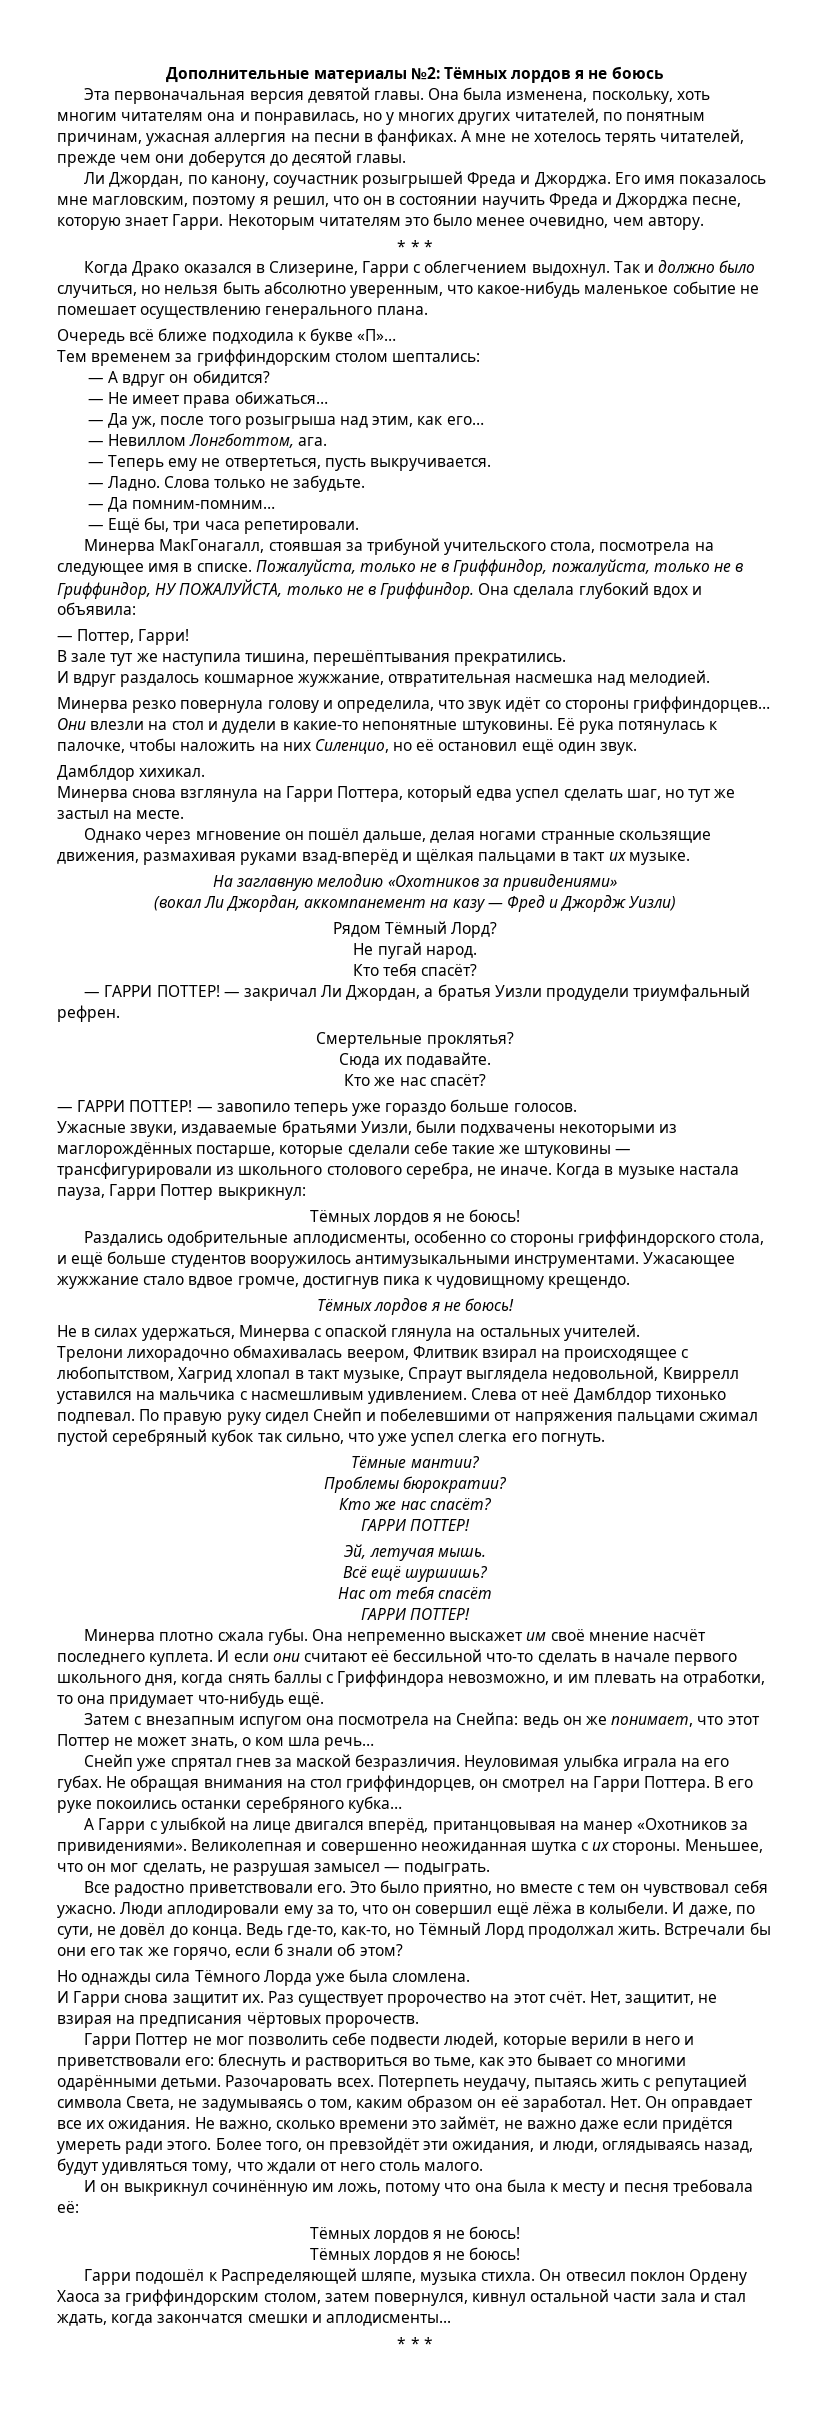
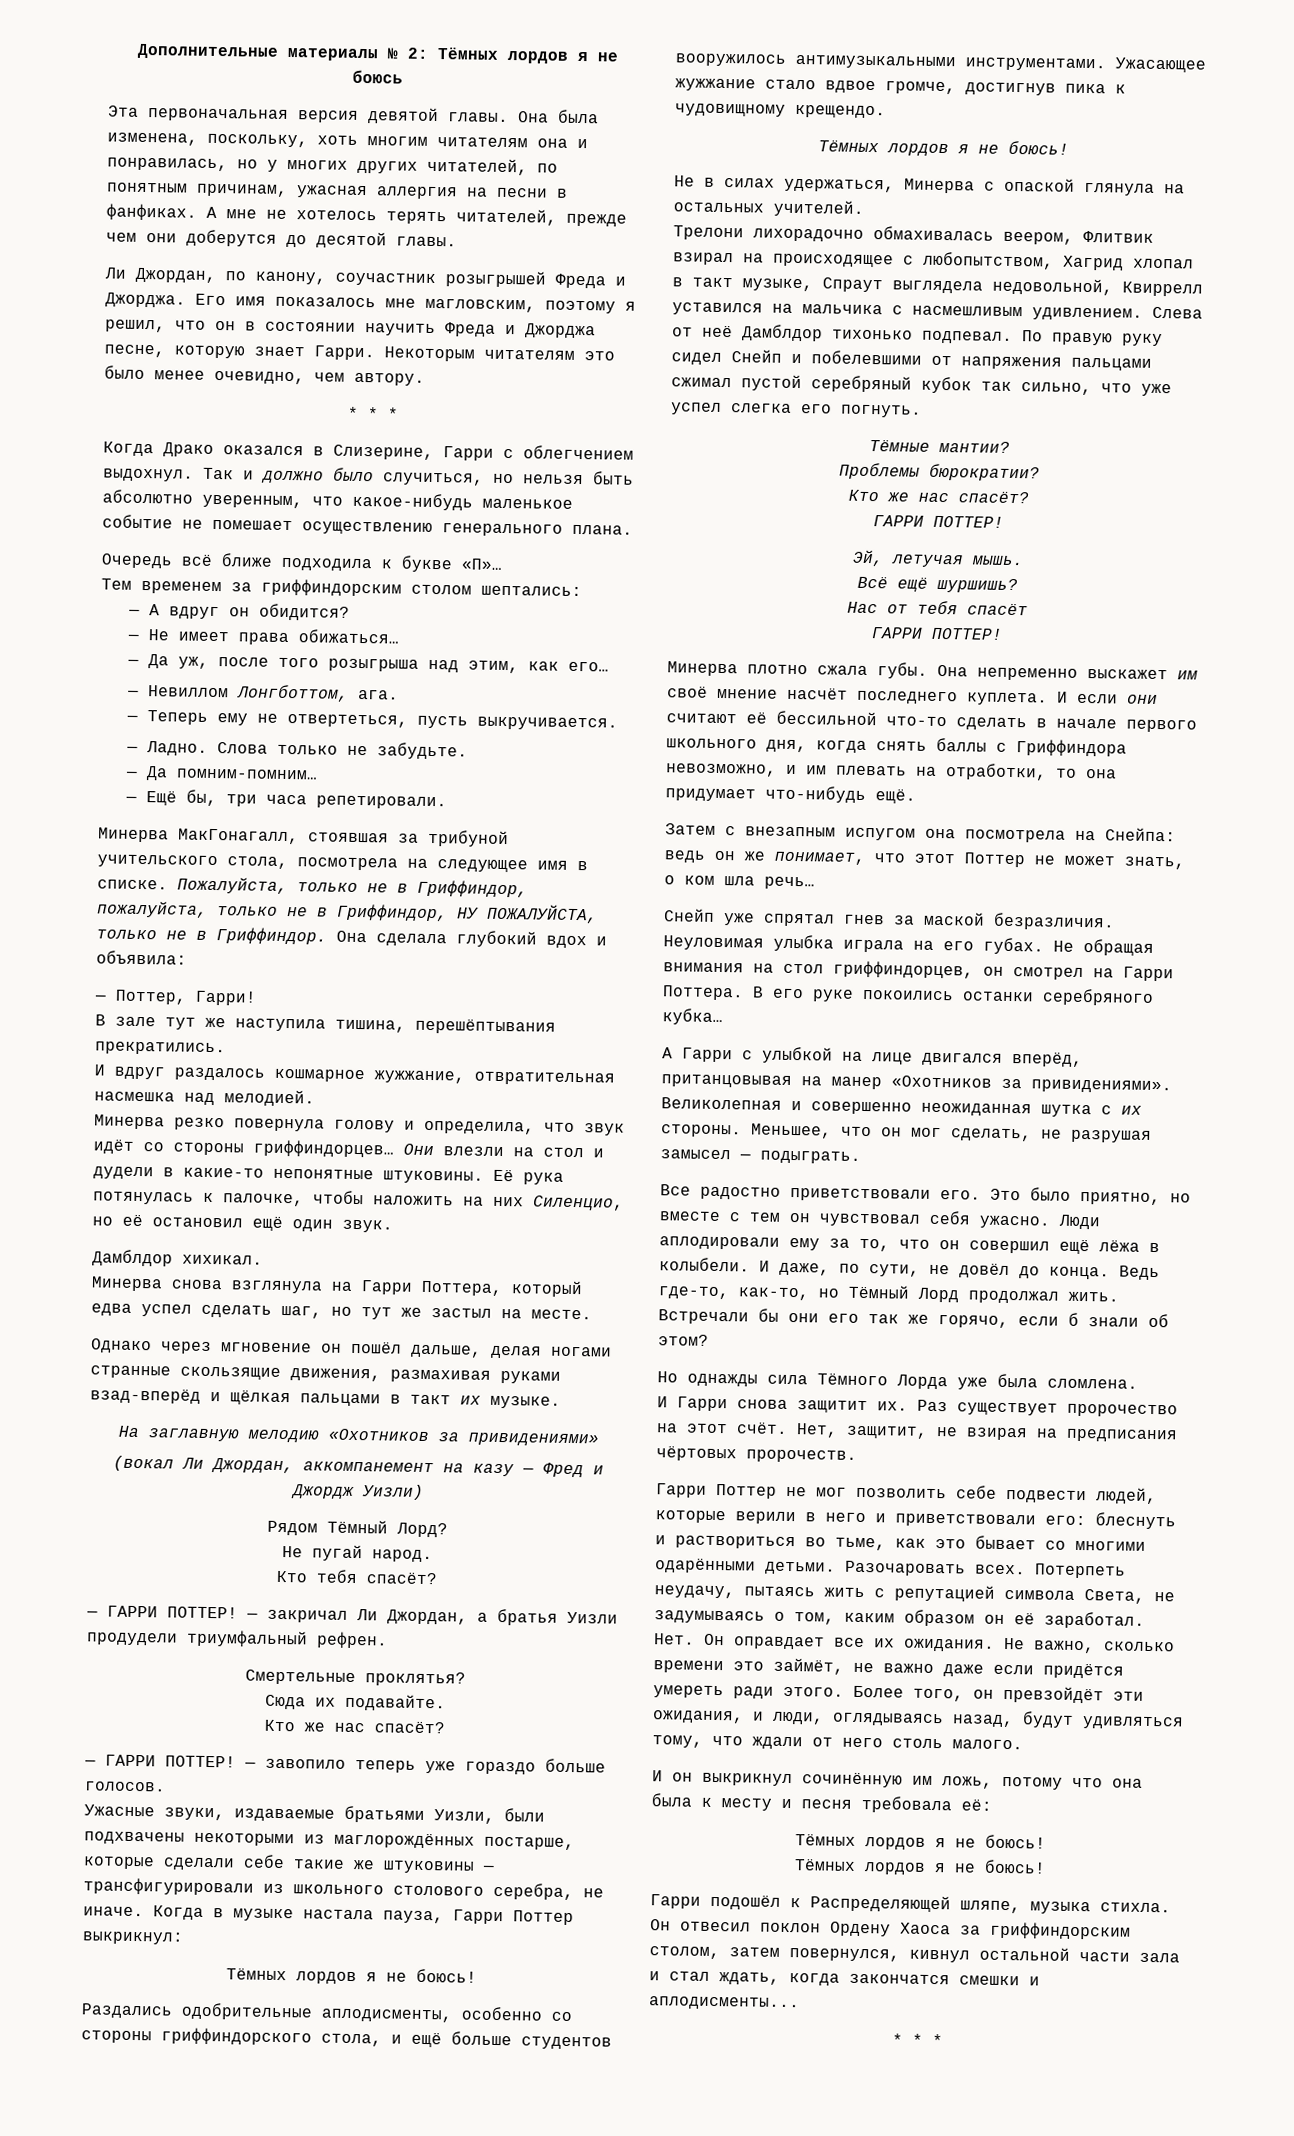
[410,67,440,80] №2: -> [386,47,429,60] № 2:

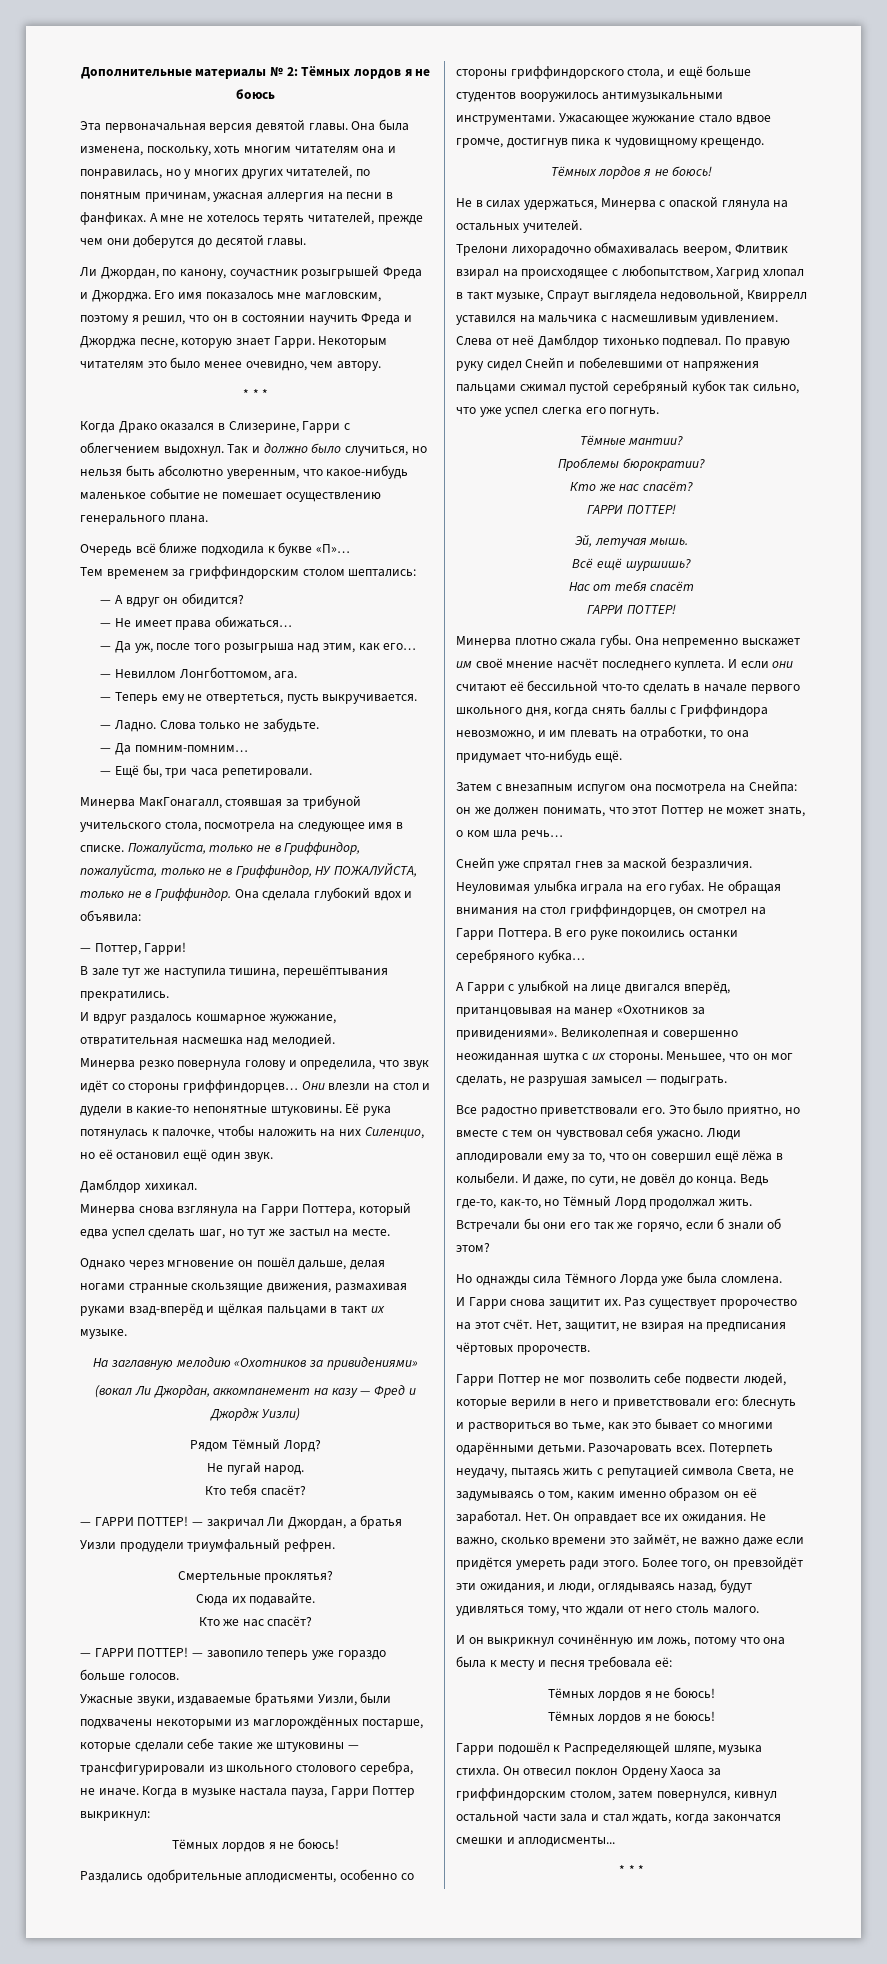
[236,684,349,702] Лонгботтом, -> [179,667,271,681] Лонгботтомом,
[664,850,706,863] ведь -> (797, 786) none
[774,851,865,865] понимает, -> [494,807,605,817] должен понимать,
(895, 1617) none -> [618,1491,666,1498] именно

